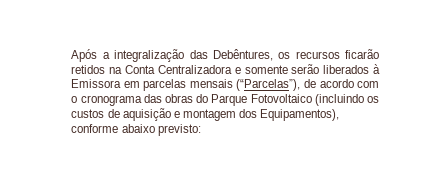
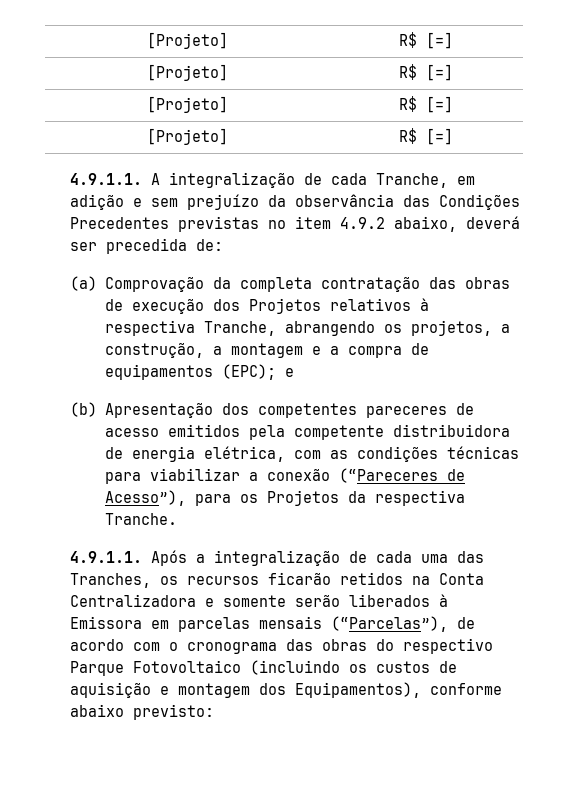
[71,49,273,62] Após a integralização das Debêntures, -> [147,32,228,49] [399,32,453,49] [147,64,228,81] [399,64,453,81] [147,96,228,113] [399,96,453,113] [147,128,228,145] [399,128,453,145] [70,172,476,188] [70,194,521,210] [70,216,521,232] [70,238,224,254] [70,276,510,292] [104,298,429,314] [104,320,510,336] [104,343,429,358] [104,364,294,380] [70,402,474,418] [104,424,510,440] [104,446,519,462] [104,468,465,484] [104,490,465,506] [104,513,177,525] [70,550,485,566] [70,573,152,588] [Projeto] | R$ [=] // [Projeto] | R$ [=] // [Projeto] | R$ [=] // [Projeto] | R$ [=] // 4.9.1.1. A integralização de cada Tranche, em adição e sem prejuízo da observância das Condições Precedentes previstas no item 4.9.2 abaixo, deverá ser precedida de: // (a) Comprovação da completa contratação das obras de execução dos Projetos relativos à respectiva Tranche, abrangendo os projetos, a construção, a montagem e a compra de equipamentos (EPC); e // (b) Apresentação dos competentes pareceres de acesso emitidos pela competente distribuidora de energia elétrica, com as condições técnicas para viabilizar a conexão (“Pareceres de Acesso”), para os Projetos da respectiva Tranche. // 4.9.1.1. Após a integralização de cada uma das Tranches,
(209, 98) none -> [403,638,494,654] respectivo

